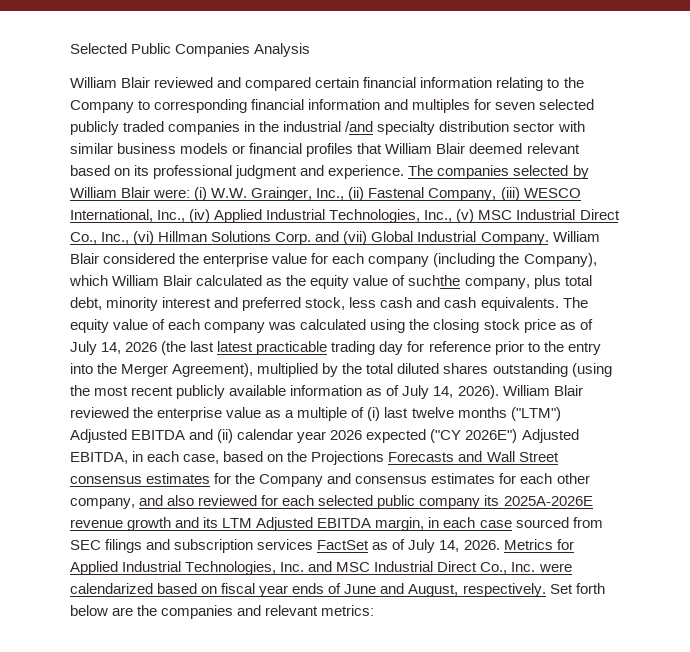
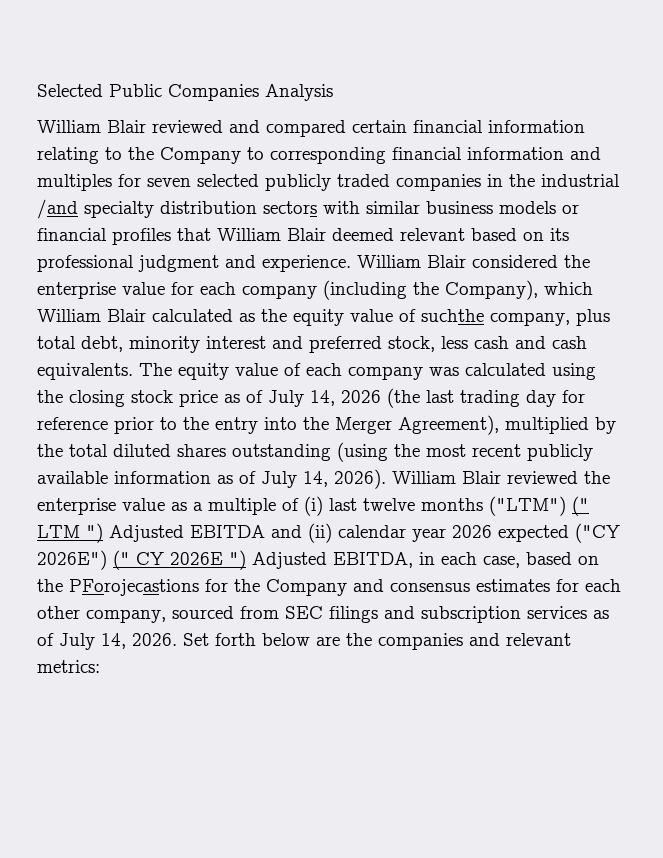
[513,122,555,132] sector -> [263,201,317,214] sectors
[408,165,589,179] [70,187,581,201] [70,209,620,223] [70,231,549,245] The companies selected by William Blair were: (i) W.W. Grainger, Inc., (ii) Fastenal Company, (iii) WESCO International, Inc., (iv) Applied Industrial Technologies, Inc., (v) MSC Industrial Direct Co., Inc., (vi) Hillman Solutions Corp. and (vii) Global Industrial Company. -> (351, 263) none
[217,341,328,355] latest practicable -> (454, 396) none
(561, 414) none -> [572,496,589,516] [37,523,103,543] (" LTM ")
(518, 436) none -> [113,550,246,570] (" CY 2026E ")
[311,451,559,465] [70,473,211,484] Projections Forecasts and Wall Street consensus estimates -> [69,579,199,596] PForojecastions
[139,495,593,509] [70,517,512,531] and also reviewed for each selected public company its 2025A-2026E revenue growth and its LTM Adjusted EBITDA margin, in each case -> (166, 616) none
[317,540,370,550] FactSet -> (587, 612) none
[503,539,574,550] [70,561,572,575] [70,583,546,597] Metrics for Applied Industrial Technologies, Inc. and MSC Industrial Direct Co., Inc. were calendarized based on fiscal year ends of June and August, respectively. -> (177, 639) none

